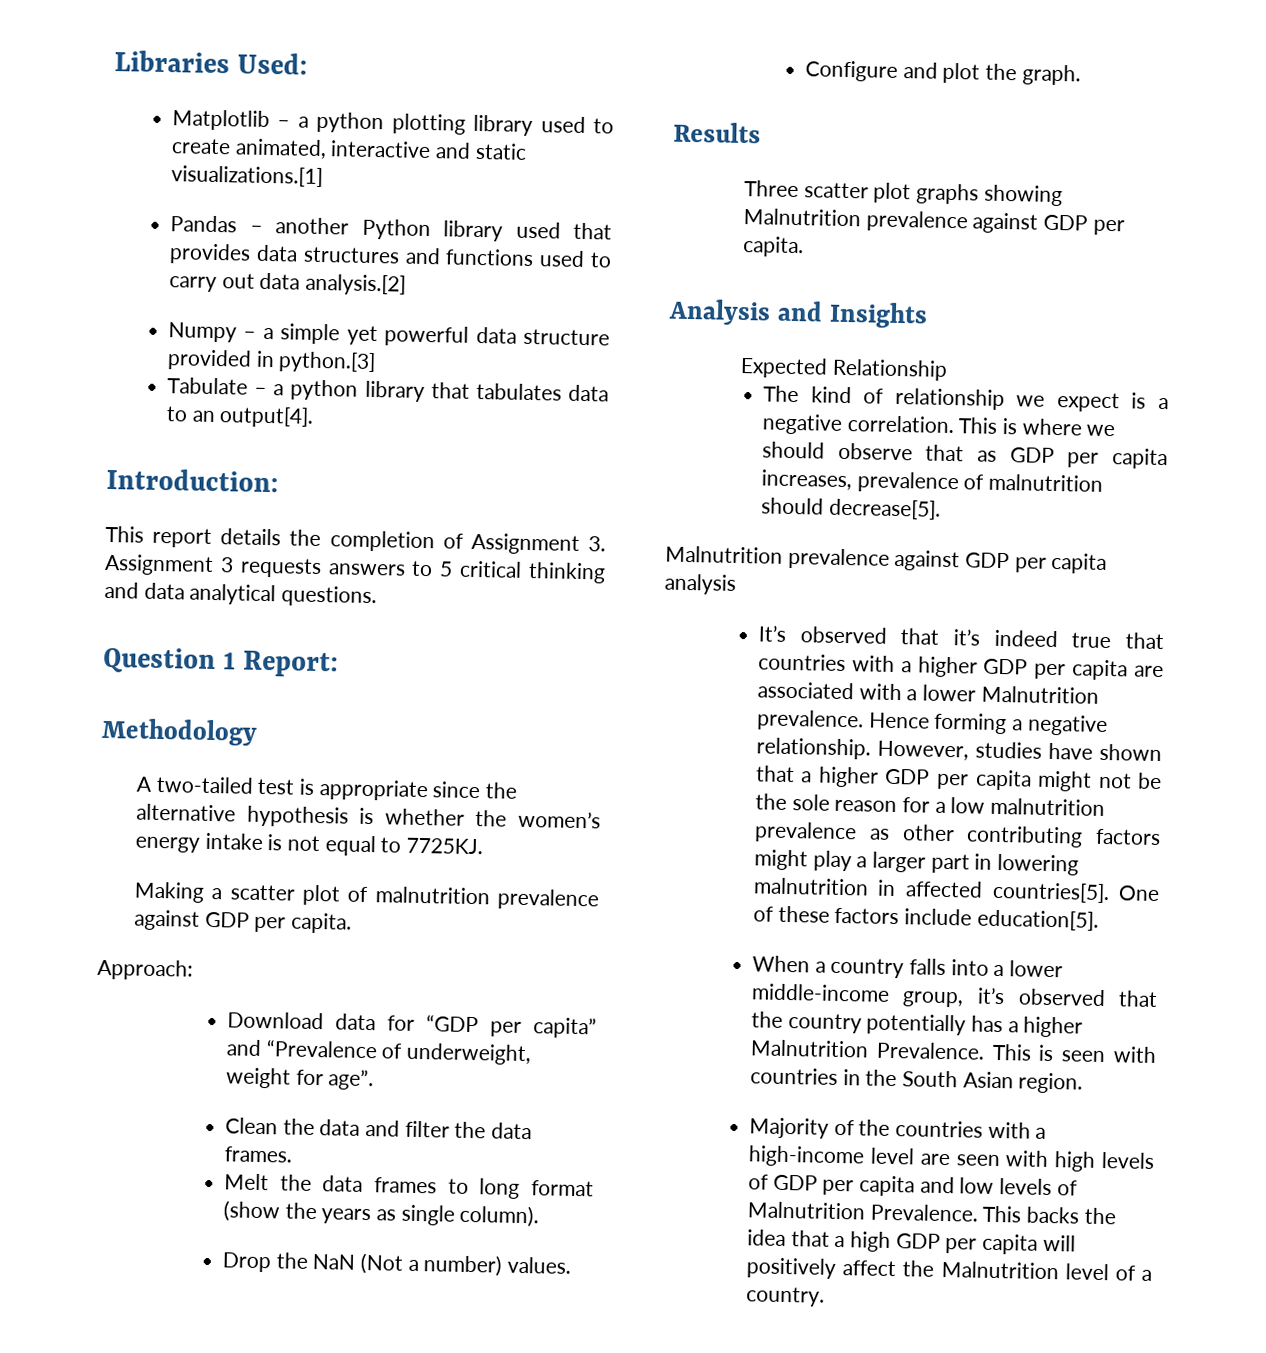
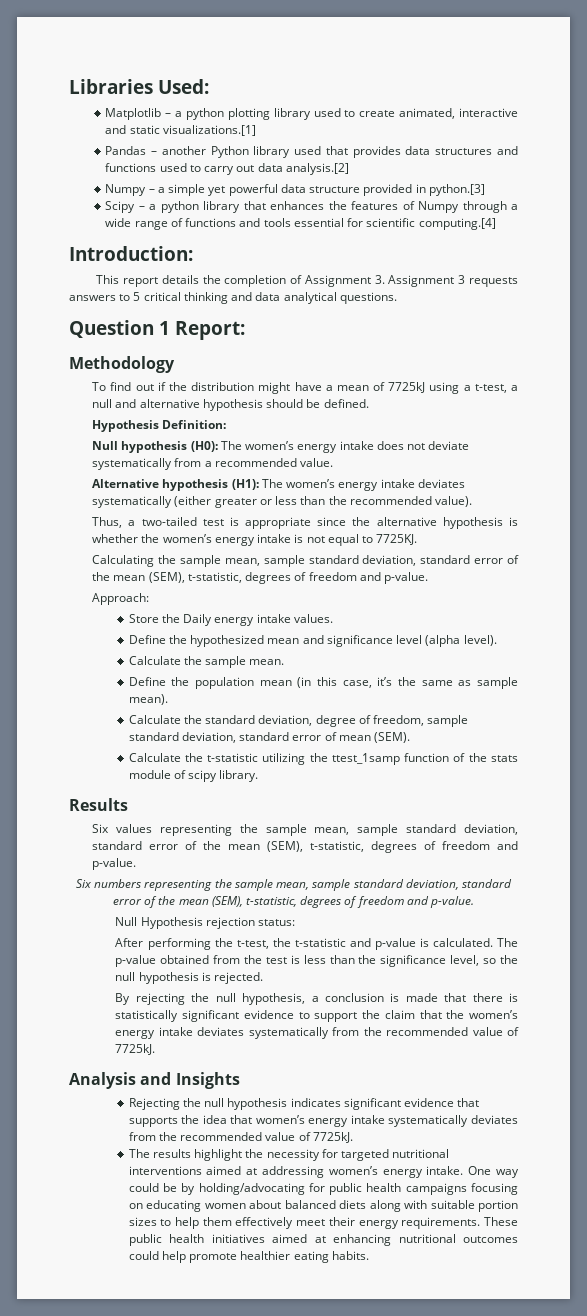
[167,377,249,395] Tabulate -> [105,201,136,213] Scipy
[475,382,609,402] [166,406,315,428] tabulates data to an output[4]. -> [270,201,519,213] [105,218,496,230] enhances the features of Numpy through a wide range of functions and tools essential for scientific computing.[4]
[135,776,153,792] A -> [92,382,518,394] [92,399,369,411] [92,420,227,432] [92,441,470,453] [92,458,334,470] [92,479,465,491] [92,496,473,508] [92,517,136,528] To find out if the distribution might have a mean of 7725kJ using a t-test, a null and alternative hypothesis should be defined. // Hypothesis Definition: // Null hypothesis (H0): The women’s energy intake does not deviate systematically from a recommended value. // Alternative hypothesis (H1): The women’s energy intake deviates systematically (either greater or less than the recommended value). // Thus, a
[133,881,599,911] [133,909,352,934] [97,958,193,981] [226,1011,597,1039] [225,1039,531,1066] [225,1067,375,1091] [224,1117,532,1140] [223,1146,292,1163] [223,1173,594,1199] [222,1200,540,1228] [221,1252,571,1277] [804,60,1081,86] [673,121,761,144] [743,180,1063,207] [742,208,1125,236] [742,236,804,258] [668,298,928,329] [739,356,948,381] [762,385,1169,413] [761,413,1116,437] [761,441,1168,470] [760,469,1103,494] [760,497,941,520] [665,545,1108,574] [664,573,736,595] [757,625,1164,650] [757,653,1164,681] [756,681,1099,704] [756,709,1108,737] [755,737,1162,762] [755,765,1162,792] [754,793,1106,817] [753,821,1161,848] [753,849,1080,876] [752,877,1160,904] [752,905,1099,931] [751,955,1064,979] [750,983,1158,1008] [750,1011,1084,1038] [749,1039,1157,1064] [749,1067,1084,1094] [748,1117,1047,1139] [747,1145,1155,1172] [747,1174,1078,1197] [746,1201,1116,1225] [746,1229,1076,1255] [745,1257,1152,1281] [745,1286,825,1307] Making a scatter plot of malnutrition prevalence against GDP per capita. // Approach: // Download data for “GDP per capita” and “Prevalence of underweight, weight for age”. // Clean the data and filter the data frames. // Melt the data frames to long format (show the years as single column). // Drop the NaN (Not a number) values. // Configure and plot the graph. // Results // Three scatter plot graphs showing Malnutrition prevalence against GDP per capita. // Analysis and Insights // Expected Relationship // The kind of relationship we expect is a negative correlation. This is where we should observe that as GDP per capita increases, prevalence of malnutrition should decrease[5]. // Malnutrition prevalence against GDP per capita analysis // It’s observed that it’s indeed true that countries with a higher GDP per capita are associated with a lower Malnutrition prevalence. Hence forming a negative relationship. However, studies have shown that a higher GDP per capita might not be the sole reason for a low malnutrition prevalence as other contributing factors might play a larger part in lowering malnutrition in affected countries[5]. One of these factors include education[5]. // When a country falls into a lower middle-income group, it’s observed that the country potentially has a higher Malnutrition Prevalence. This is seen with countries in the South Asian region. // Majority of the countries with a high-income level are seen with high levels of GDP per capita and low levels of Malnutrition Prevalence. This backs the idea that a high GDP per capita will positively affect the Malnutrition level of a country. -> [92,555,519,567] [92,572,429,584] [92,593,150,605] [128,614,333,626] [128,635,497,647] [128,656,285,668] [128,677,518,689] [128,694,168,705] [128,715,469,727] [128,732,411,743] [128,753,518,765] [128,770,259,782] [69,798,128,811] [92,824,518,836] [92,841,518,853] [92,858,137,870] [75,879,513,891] [112,896,475,908] [115,917,296,929] [115,938,519,950] [115,955,519,967] [115,972,264,984] [115,993,518,1005] [115,1010,519,1022] [115,1027,519,1039] [115,1044,156,1055] [69,1072,240,1089] [128,1098,480,1110] [128,1115,518,1127] [128,1132,353,1143] [128,1149,450,1161] [128,1166,519,1178] [128,1183,518,1195] [128,1200,518,1212] [128,1217,518,1229] [128,1234,518,1246] [128,1251,369,1263] Calculating the sample mean, sample standard deviation, standard error of the mean (SEM), t-statistic, degrees of freedom and p-value. // Approach: // Store the Daily energy intake values. // Define the hypothesized mean and significance level (alpha level). // Calculate the sample mean. // Define the population mean (in this case, it’s the same as sample mean). // Calculate the standard deviation, degree of freedom, sample standard deviation, standard error of mean (SEM). // Calculate the t-statistic utilizing the ttest_1samp function of the stats module of scipy library. // Results // Six values representing the sample mean, sample standard deviation, standard error of the mean (SEM), t-statistic, degrees of freedom and p-value. // Six numbers representing the sample mean, sample standard deviation, standard error of the mean (SEM), t-statistic, degrees of freedom and p-value. // Null Hypothesis rejection status: // After performing the t-test, the t-statistic and p-value is calculated. The p-value obtained from the test is less than the significance level, so the null hypothesis is rejected. // By rejecting the null hypothesis, a conclusion is made that there is statistically significant evidence to support the claim that the women’s energy intake deviates systematically from the recommended value of 7725kJ. // Analysis and Insights // Rejecting the null hypothesis indicates significant evidence that supports the idea that women’s energy intake systematically deviates from the recommended value of 7725kJ. // The results highlight the necessity for targeted nutritional interventions aimed at addressing women’s energy intake. One way could be by holding/advocating for public health campaigns focusing on educating women about balanced diets along with suitable portion sizes to help them effectively meet their energy requirements. These public health initiatives aimed at enhancing nutritional outcomes could help promote healthier eating habits.

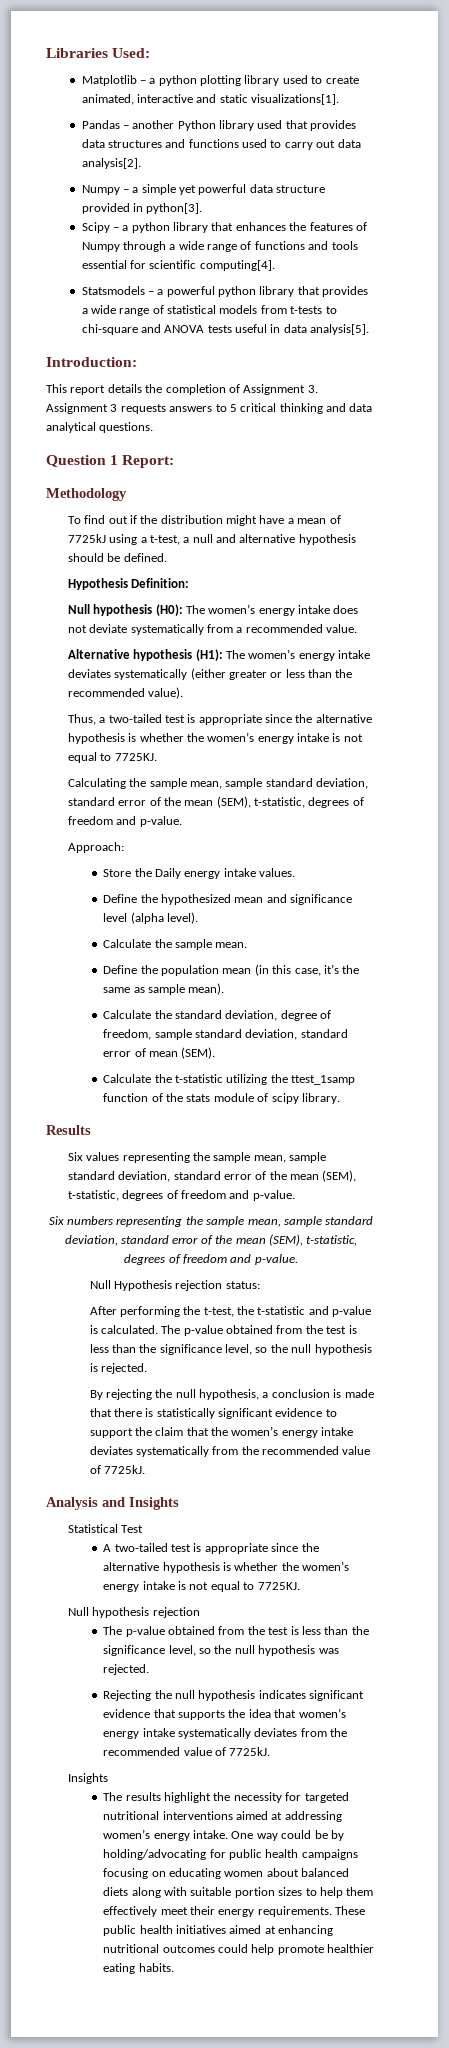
[162,125,256,136] visualizations.[1] -> [250,94,339,105] visualizations[1].
[285,163,349,175] analysis.[2] -> [81,158,141,169] analysis[2].
[428,184,485,196] python.[3] -> [146,203,203,214] python[3].
[418,218,496,230] computing.[4] -> [199,260,275,271] [81,286,369,297] [81,305,337,316] [81,324,370,335] computing[4]. // Statsmodels – a powerful python library that provides a wide range of statistical models from t-tests to chi-square and ANOVA tests useful in data analysis[5].
(240, 1080) none -> [67,1524,144,1533] [103,1543,319,1554] [103,1561,350,1573] [103,1581,300,1592] [67,1607,200,1618] [103,1626,369,1637] [103,1645,339,1656] [103,1664,150,1675] // Statistical Test // A two-tailed test is appropriate since the alternative hypothesis is whether the women’s energy intake is not equal to 7725KJ. // Null hypothesis rejection // The p-value obtained from the test is less than the significance level, so the null hypothesis was rejected.
(353, 1137) none -> [67,1773,108,1784] // Insights

